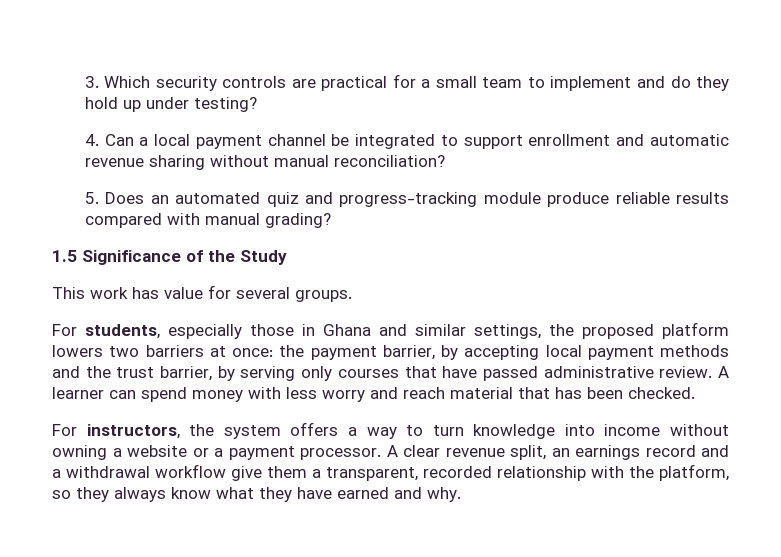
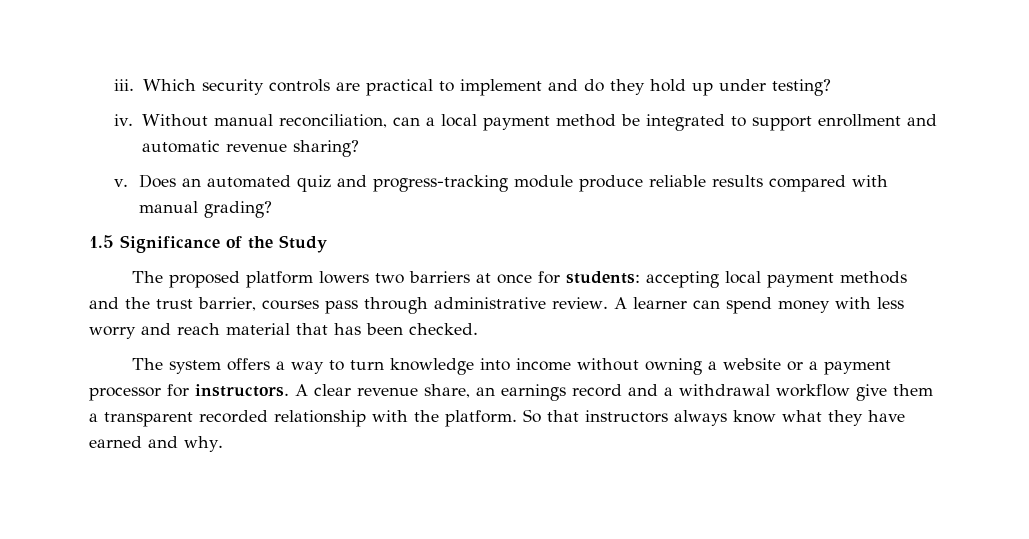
[84,76,99,88] 3. -> [114,79,135,91] iii.
[392,74,523,88] for a small team -> (433, 87) none
[84,134,134,146] 4. Can -> [114,114,420,128] iv. Without manual reconciliation, can
[267,134,326,146] channel -> [555,114,616,127] method
[148,155,445,170] [84,192,99,204] sharing without manual reconciliation? // 5. -> [292,140,359,157] [114,179,129,187] sharing? // v.
[52,285,352,302] [52,324,574,339] This work has value for several groups. // For students, especially those in Ghana and similar settings, the -> [132,271,164,283] The
[232,345,458,360] once: the payment barrier, by -> [497,271,641,284] once for students:
[217,366,538,381] by serving only courses that have passed -> [262,297,428,314] courses pass through
[52,424,215,439] For instructors, the -> [132,358,164,370] The
[300,448,381,460] processor. -> [89,384,289,401] processor for instructors.
[510,445,546,460] split, -> [424,384,470,398] share,
[326,467,418,481] transparent, -> [104,412,193,427] transparent
[659,464,729,481] [52,487,109,502] platform, so they -> [445,409,668,427] platform. So that instructors

